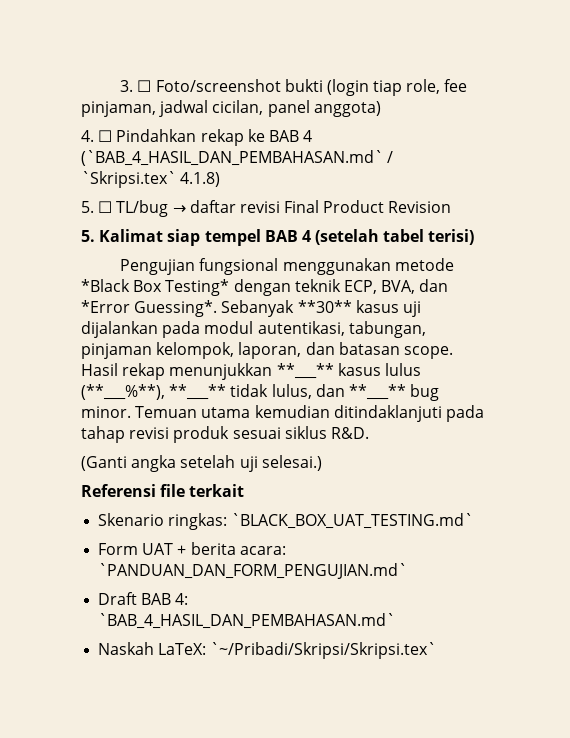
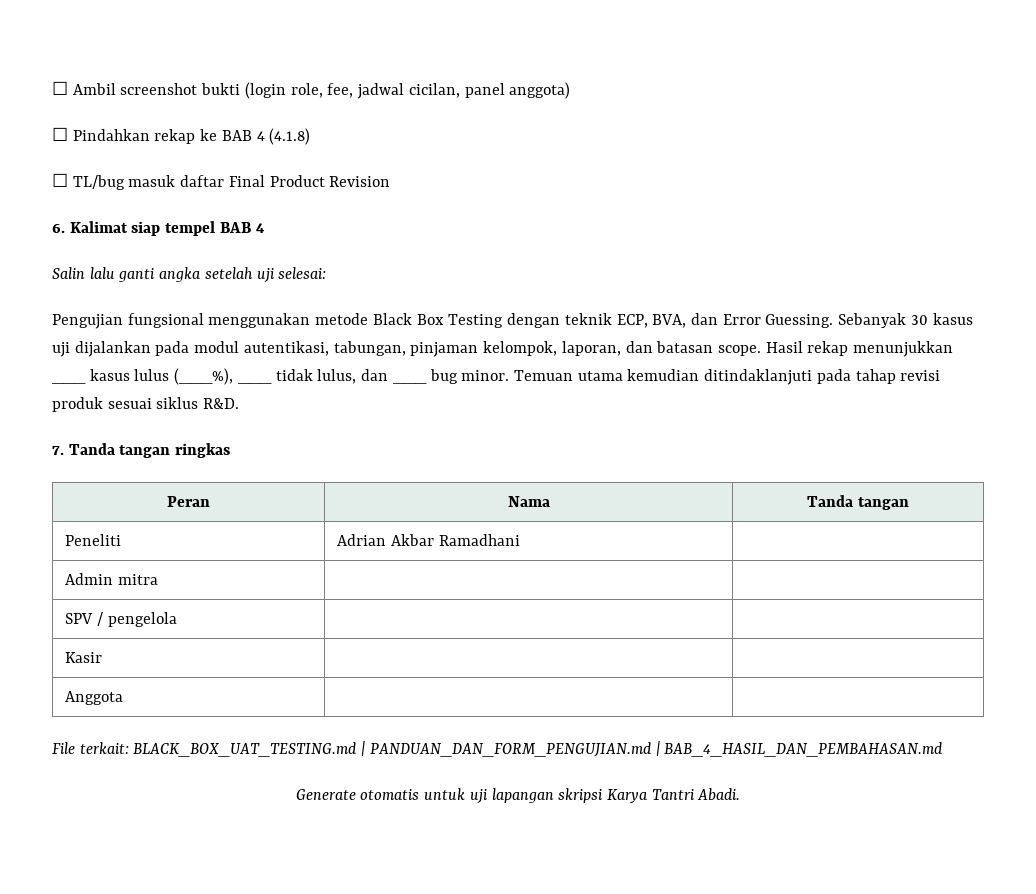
[120,79,468,96] [81,101,156,117] 3. ☐ Foto/screenshot bukti (login tiap role, fee pinjaman, -> [52,81,354,99] ☐ Ambil screenshot bukti (login role, fee,
[81,130,94,142] 4. -> (571, 90) none
[81,150,394,166] [81,171,221,188] [81,200,280,217] (`BAB_4_HASIL_DAN_PEMBAHASAN.md` / `Skripsi.tex` 4.1.8) // 5. ☐ TL/bug → daftar revisi -> [269,128,311,145] [52,173,225,190] (4.1.8) // ☐ TL/bug masuk daftar
[81,230,95,242] 5. -> [52,224,65,233] 6.
[315,229,475,245] (setelah tabel terisi) -> [52,267,327,282] // Salin lalu ganti angka setelah uji selesai:
[81,279,230,296] *Black Box Testing* -> [372,313,504,328] Black Box Testing
[81,300,352,317] *Error Guessing*. Sebanyak **30** -> [722,313,928,328] Error Guessing. Sebanyak 30
[276,363,334,379] **___** -> [52,381,86,384] ___
[81,384,227,400] (**___%**), **___** -> [174,368,272,385] (___%), ___
[348,384,406,400] **___** -> [392,381,427,384] ___
[81,455,322,472] [81,484,245,497] [98,513,474,530] [98,542,286,555] [98,563,408,579] [98,592,189,605] [98,613,396,629] [98,642,437,659] (Ganti angka setelah uji selesai.) // Referensi file terkait // Skenario ringkas: `BLACK_BOX_UAT_TESTING.md` // Form UAT + berita acara: `PANDUAN_DAN_FORM_PENGUJIAN.md` // Draft BAB 4: `BAB_4_HASIL_DAN_PEMBAHASAN.md` // Naskah LaTeX: `~/Pribadi/Skripsi/Skripsi.tex` -> [52,443,231,458] [167,496,210,507] [507,496,550,507] [807,495,909,510] [65,534,122,546] [337,534,520,546] [65,573,159,585] [65,612,177,627] [65,652,103,663] [65,691,124,705] [52,741,944,757] [295,788,741,803] 7. Tanda tangan ringkas // Peran | Nama | Tanda tangan // Peneliti | Adrian Akbar Ramadhani | // Admin mitra | | // SPV / pengelola | | // Kasir | | // Anggota | | // File terkait: BLACK_BOX_UAT_TESTING.md | PANDUAN_DAN_FORM_PENGUJIAN.md | BAB_4_HASIL_DAN_PEMBAHASAN.md // Generate otomatis untuk uji lapangan skripsi Karya Tantri Abadi.

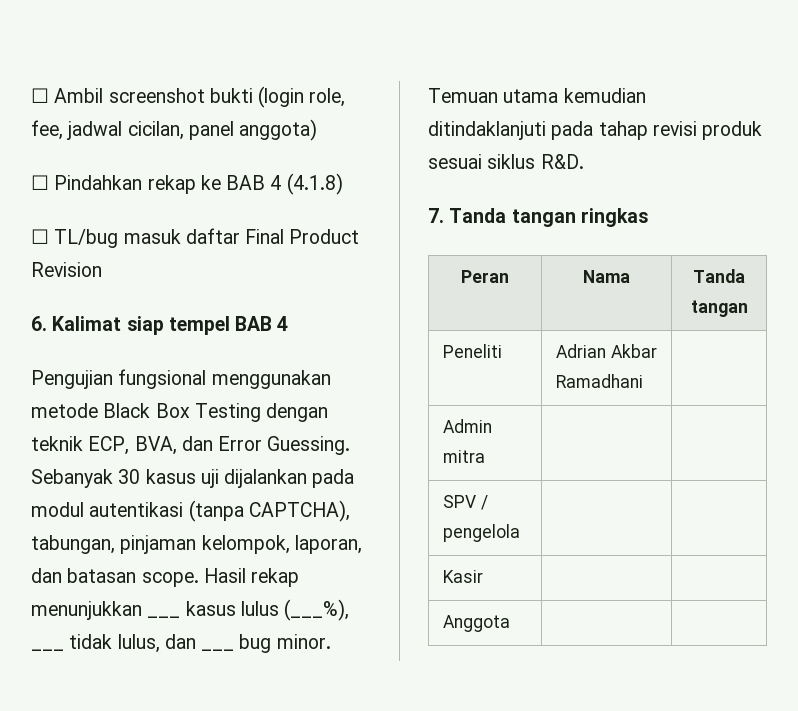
[52,267,327,282] // Salin lalu ganti angka setelah uji selesai: -> (289, 323) none
[243,341,329,356] autentikasi, -> [89,500,350,522] autentikasi (tanpa CAPTCHA),
[52,741,944,757] [295,788,741,803] // File terkait: BLACK_BOX_UAT_TESTING.md | PANDUAN_DAN_FORM_PENGUJIAN.md | BAB_4_HASIL_DAN_PEMBAHASAN.md // Generate otomatis untuk uji lapangan skripsi Karya Tantri Abadi. -> (510, 623) none

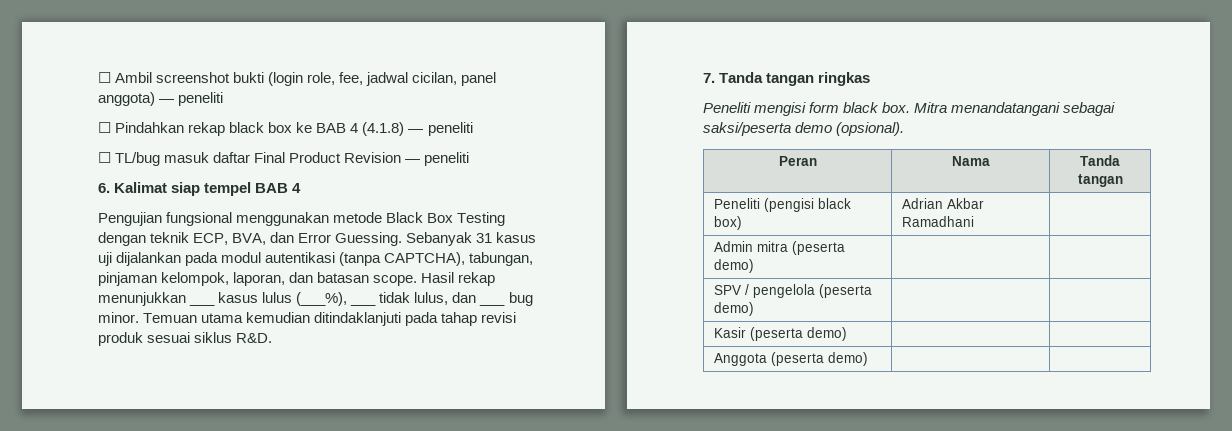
(318, 130) none -> [159,92,224,106] — peneliti
(196, 184) none -> [229,122,293,133] black box
(343, 184) none -> [408,122,473,136] — peneliti
(102, 269) none -> [405,152,470,166] — peneliti
[118,469,141,484] 30 -> [476,233,493,243] 31
(648, 217) none -> [703,102,1116,116] [703,122,905,136] // Peneliti mengisi form black box. Mitra menandatangani sebagai saksi/peserta demo (opsional).
(502, 351) none -> [764,198,852,212] [714,216,743,230] (pengisi black box)
(485, 456) none -> [792,241,846,255] [714,259,755,273] (peserta demo)
(520, 533) none -> [819,284,873,298] [714,302,755,316] (peserta demo)
(483, 576) none -> [750,327,848,341] (peserta demo)
(510, 623) none -> [771,352,869,366] (peserta demo)

